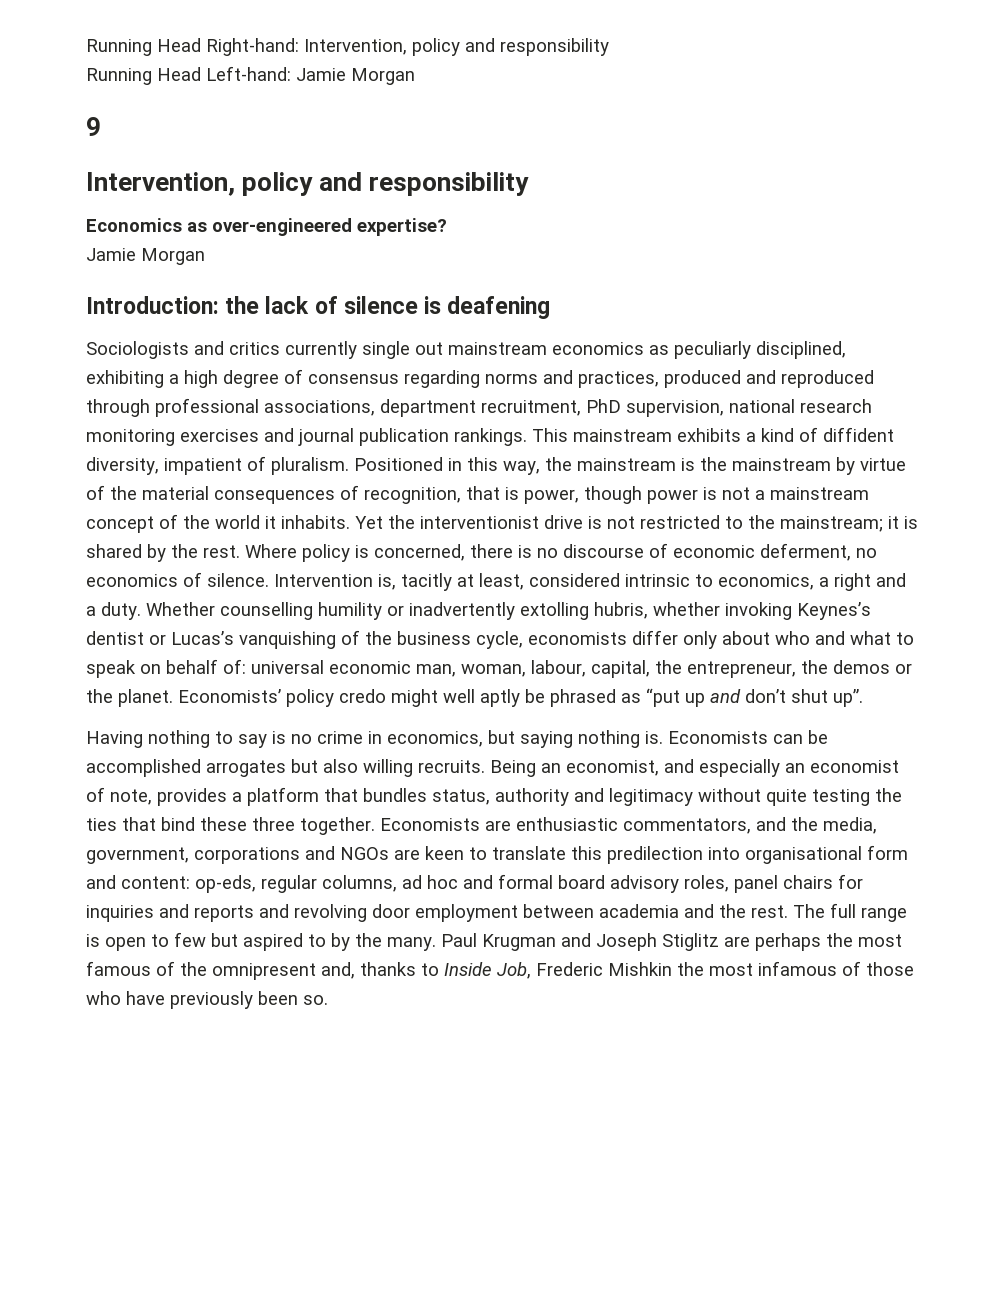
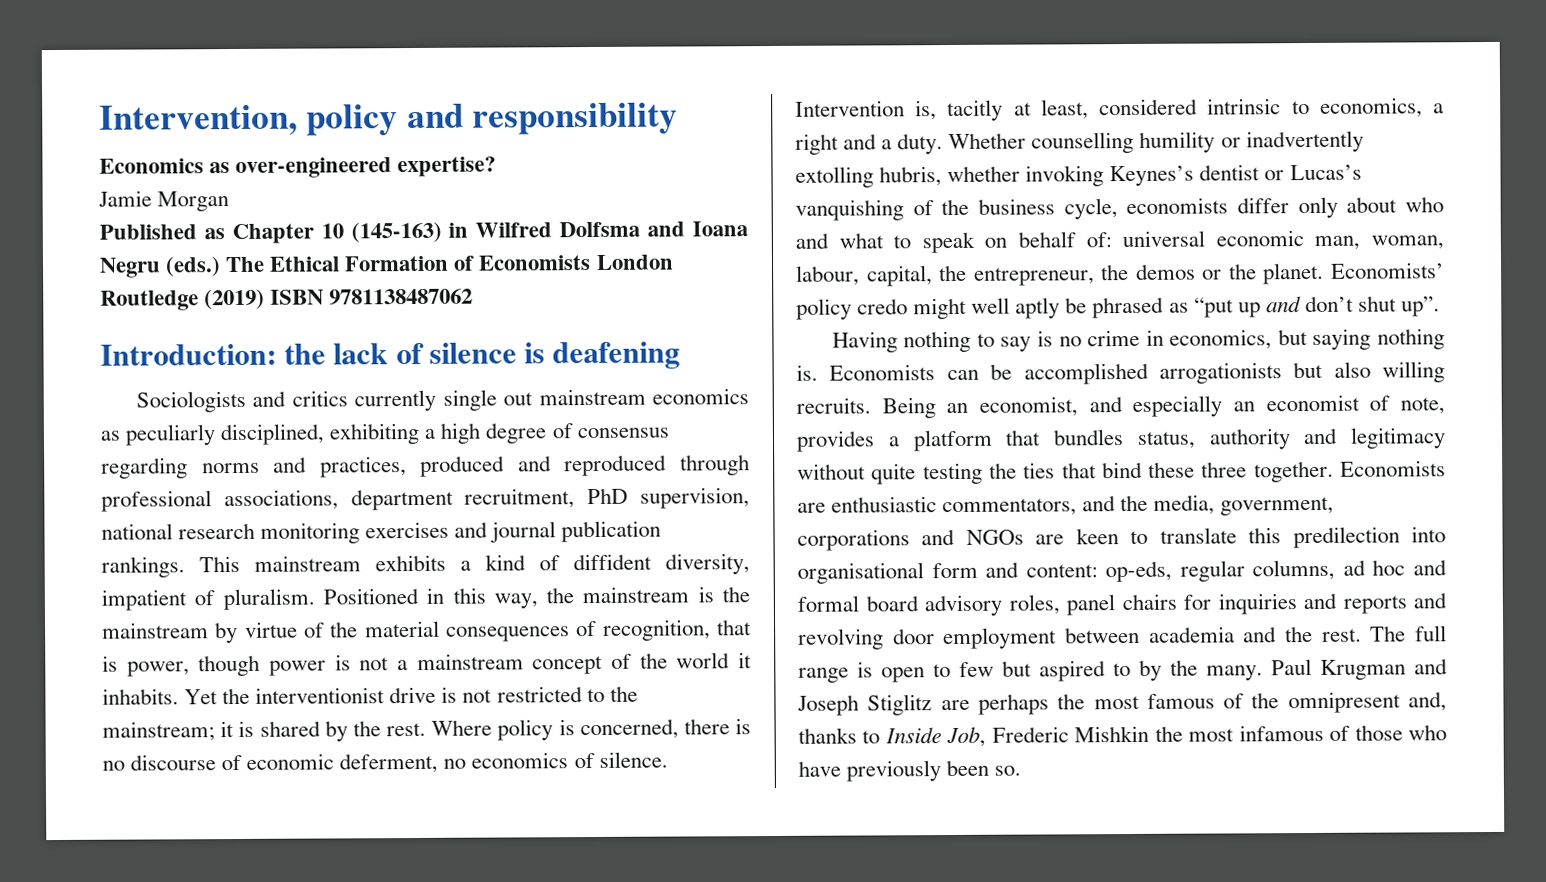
[86,38,609,56] [86,66,415,85] [86,117,101,136] Running Head Right-hand: Intervention, policy and responsibility // Running Head Left-hand: Jamie Morgan // 9 // -> (99, 120) none
(205, 256) none -> [99,221,748,245] [99,254,674,278] [100,288,474,311] // Published as Chapter 10 (145-163) in Wilfred Dolfsma and Ioana Negru (eds.) The Ethical Formation of Economists London Routledge (2019) ISBN 9781138487062
[206,760,286,777] arrogates -> [1158,362,1282,384] arrogationists

